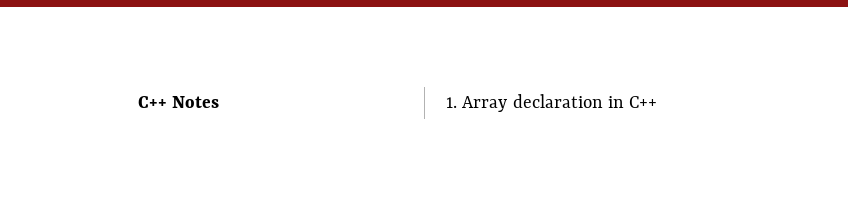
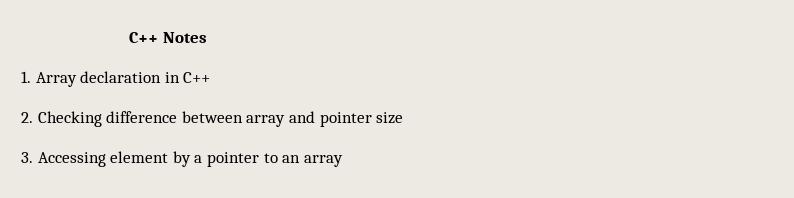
(658, 102) none -> [21,111,404,127] [21,151,343,167] // 2. Checking difference between array and pointer size // 3. Accessing element by a pointer to an array

